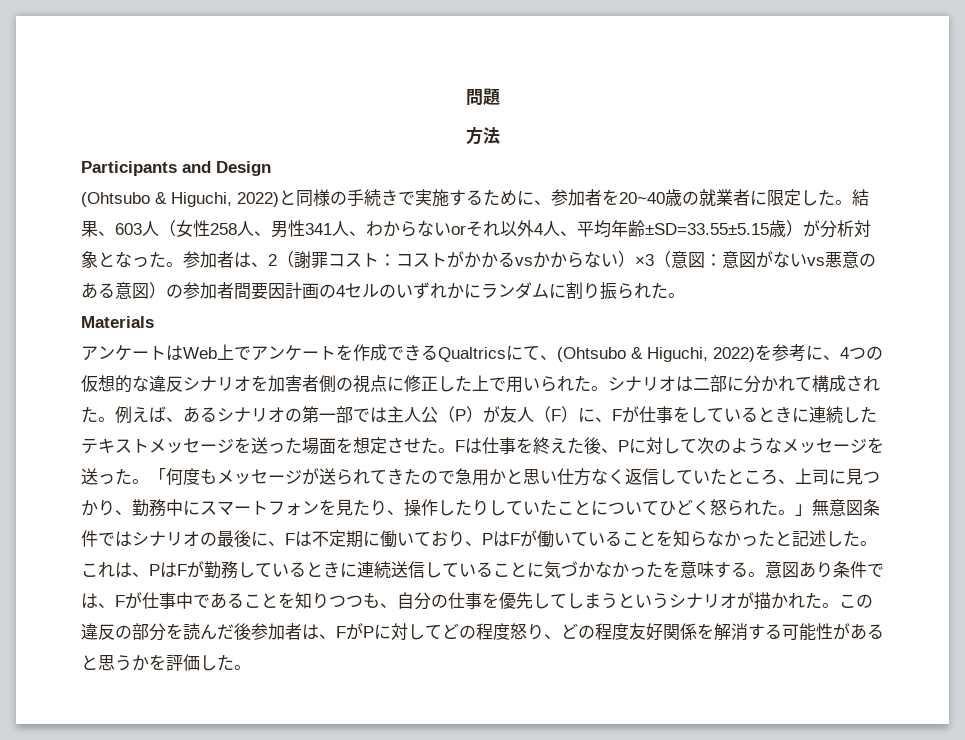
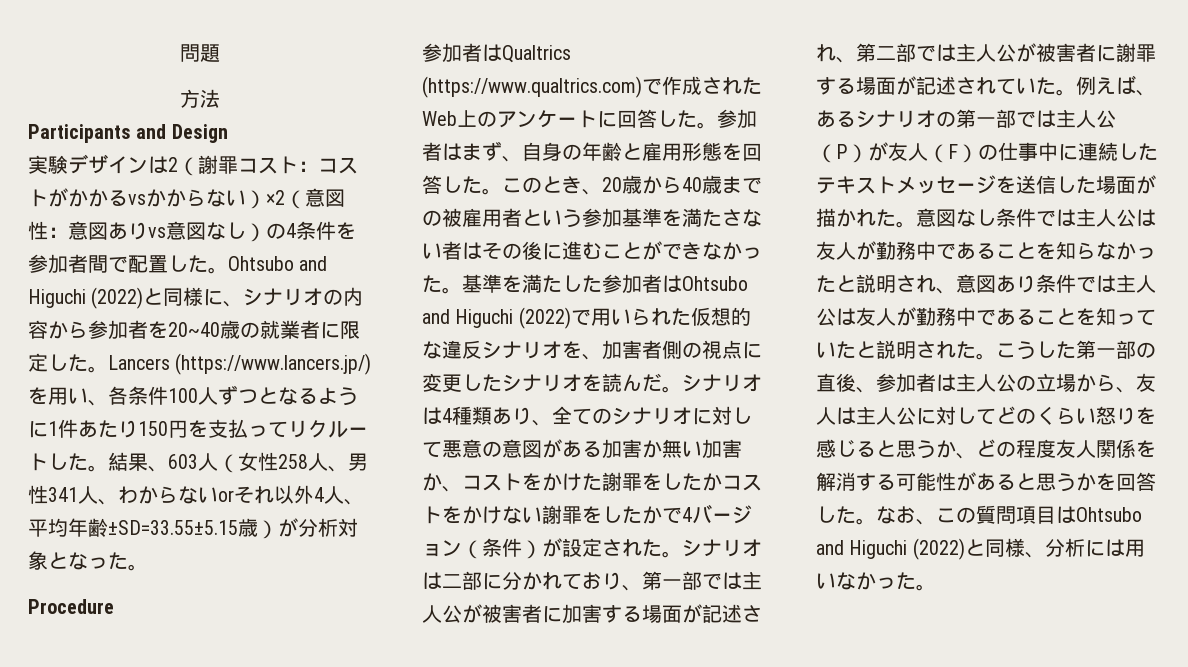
[81,189,551,207] (Ohtsubo & Higuchi, 2022)と同様の手続きで実施するために、 -> [28,154,358,176] [28,188,345,209] [28,221,356,242] [28,254,328,274] [28,287,364,309] [28,320,88,339] 実験デザインは2（謝罪コスト：コストがかかるvsかからない）×2（意図性：意図ありvs意図なし）の4条件を参加者間で配置した。Ohtsubo and Higuchi (2022)と同様に、シナリオの内容から
(852, 202) none -> [108,353,372,375] [28,385,358,406] [28,419,368,438] [28,453,108,472] Lancers (https://www.lancers.jp/)を用い、各条件100人ずつとなるように1件あたり150円を支払ってリクルートした。
[183,251,876,268] [81,282,685,300] [81,316,154,328] [81,344,883,362] 参加者は、2（謝罪コスト：コストがかかるvsかからない）×3（意図：意図がないvs悪意のある意図）の参加者間要因計画の4セルのいずれかにランダムに割り振られた。 // Materials // アンケートはWeb上でアンケートを作成できるQualtricsにて、(Ohtsubo & Higuchi, 2022)を参考に、4つの -> [28,599,114,614] [422,43,571,63] [422,76,762,98] [422,109,757,129] [422,141,762,162] [422,175,762,195] [422,208,762,228] [422,241,762,260] [422,274,748,294] [422,307,691,329] // Procedure // 参加者はQualtrics (https://www.qualtrics.com)で作成されたWeb上のアンケートに回答した。参加者はまず、自身の年齢と雇用形態を回答した。このとき、20歳から40歳までの被雇用者という参加基準を満たさない者はその後に進むことができなかった。基準を満たした参加者はOhtsubo and Higuchi (2022)で用いられた
(268, 383) none -> [582,354,602,360] 、
[404,375,557,393] 修正した上で用いら -> [422,373,762,393] [422,406,752,426] [422,439,742,459] [422,472,762,492] [422,504,752,524] [422,538,622,559] 変更したシナリオを読んだ。シナリオは4種類あり、全てのシナリオに対して悪意の意図がある加害か無い加害か、コストをかけた謝罪をしたかコストをかけない謝罪をしたかで4バージョン（条件）が設定さ
[812,375,880,392] 構成され -> [582,571,762,591] [422,604,762,624] [816,43,1156,63] [816,76,1036,95] おり、第一部では主人公が被害者に加害する場面が記述され、第二部では主人公が被害者に謝罪する場面が記述されてい
[578,406,792,423] に、Fが仕事をしているとき -> [978,142,1058,161] の仕事中
[268,437,884,455] [81,468,880,486] [81,499,880,517] [81,530,605,548] った場面を想定させた。Fは仕事を終えた後、Pに対して次のようなメッセージを送った。「何度もメッセージが送られてきたので急用かと思い仕方なく返信していたところ、上司に見つかり、勤務中にスマートフォンを見たり、操作したりしていたことについてひどく怒られた。」無意図条件ではシナリオの最後に、Fは不定期に働いており、PはFが働いてい -> [1036,175,1156,194] [816,208,1156,228] [816,241,976,260] 信した場面が描かれた。意図なし条件では主人公は友人が勤務中であ
[792,530,877,547] [81,561,884,579] [81,592,873,610] [81,623,544,641] 記述した。これは、PはFが勤務しているときに連続送信していることに気づかなかったを意味する。意図あり条件では、Fが仕事中であることを知りつつも、自分の仕事を優先してしまうというシナリオが描かれた。この違反の部分を読んだ後参加者は、FがPに対してどの程度怒り -> [856,274,1156,294] [816,307,1156,326] [816,340,1156,360] [816,373,1156,393] [816,406,1156,425] [816,439,956,459] 説明され、意図あり条件では主人公は友人が勤務中であることを知っていたと説明された。こうした第一部の直後、参加者は主人公の立場から、友人は主人公に対してどのくらい怒りを感じると思うか
[646,623,663,641] 好 -> [1076,440,1096,458] 人
[166,654,217,671] 評価し -> [1116,472,1156,491] [816,505,1142,525] [816,538,1145,560] [816,572,896,590] 回答した。なお、この質問項目はOhtsubo and Higuchi (2022)と同様、分析には用いなかっ

